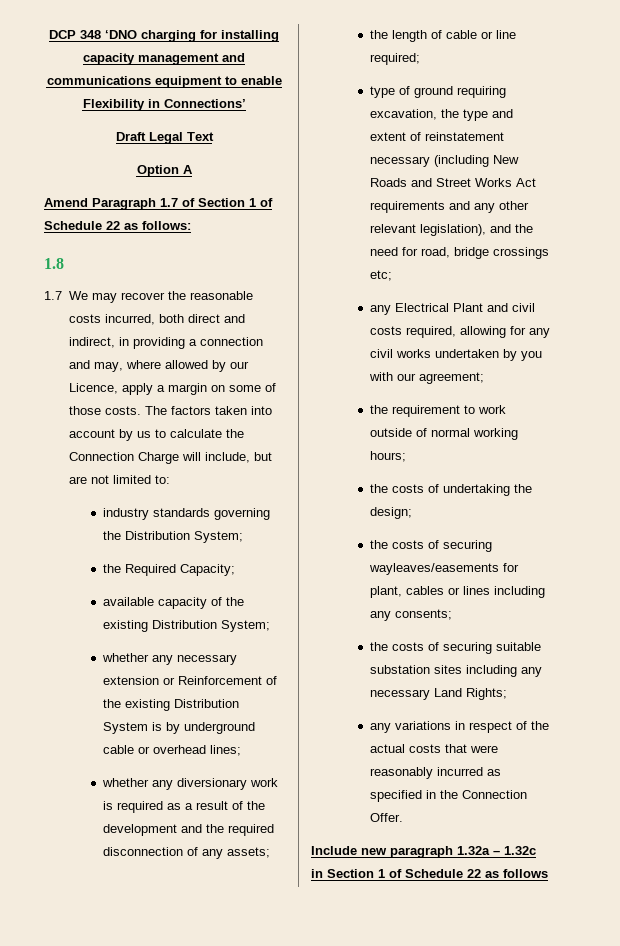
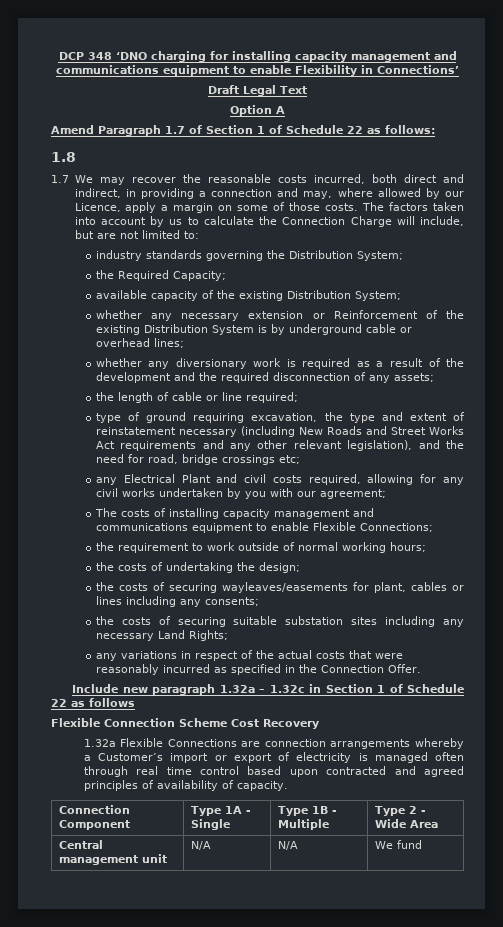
(484, 378) none -> [94,508,374,519] [95,522,433,533] // The costs of installing capacity management and communications equipment to enable Flexible Connections;
(548, 873) none -> [51,718,319,729] [83,738,464,749] [83,752,464,763] [83,766,464,777] [83,780,288,791] [58,805,130,814] [58,820,130,830] [190,806,251,816] [190,819,230,830] [277,806,337,816] [277,819,329,830] [374,806,426,816] [374,819,438,828] [58,840,103,849] [58,854,167,865] [190,841,211,850] [277,841,298,850] [374,840,422,849] // Flexible Connection Scheme Cost Recovery // 1.32a Flexible Connections are connection arrangements whereby a Customer’s import or export of electricity is managed often through real time control based upon contracted and agreed principles of availability of capacity. // Connection Component | Type 1A - Single | Type 1B - Multiple | Type 2 - Wide Area // Central management unit | N/A | N/A | We fund

